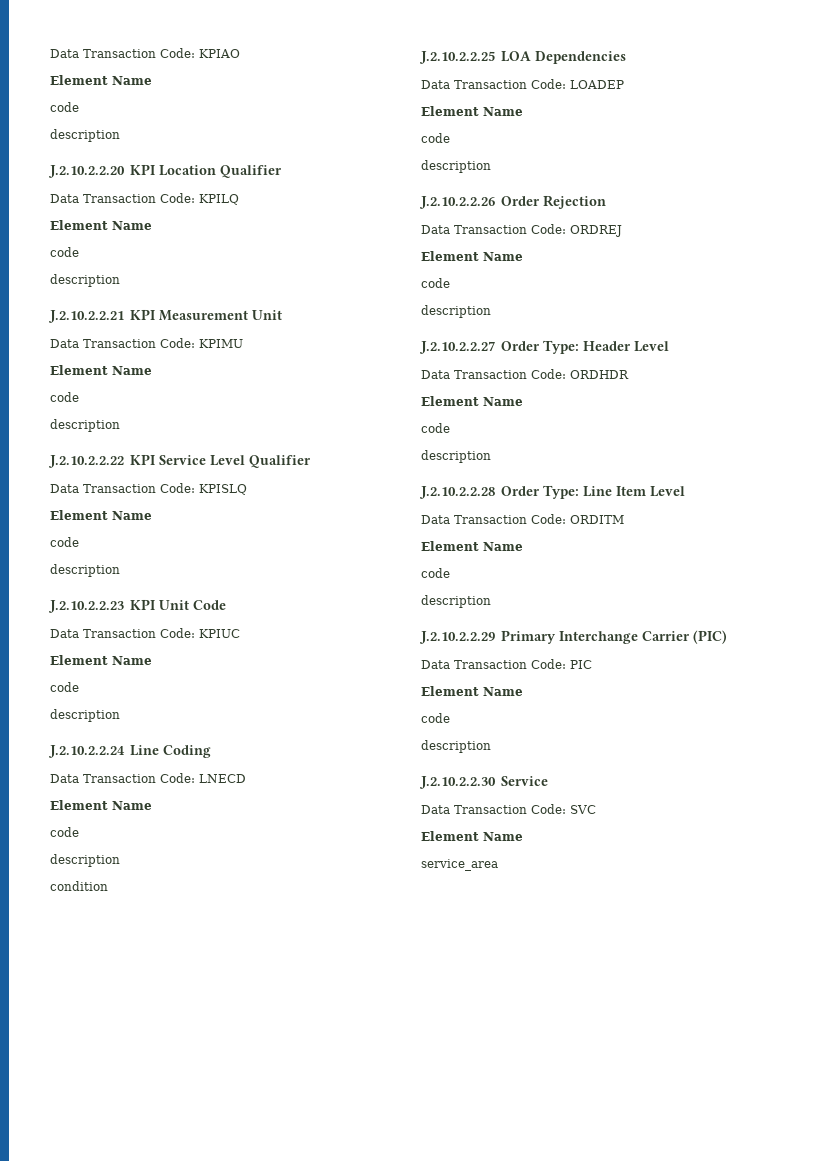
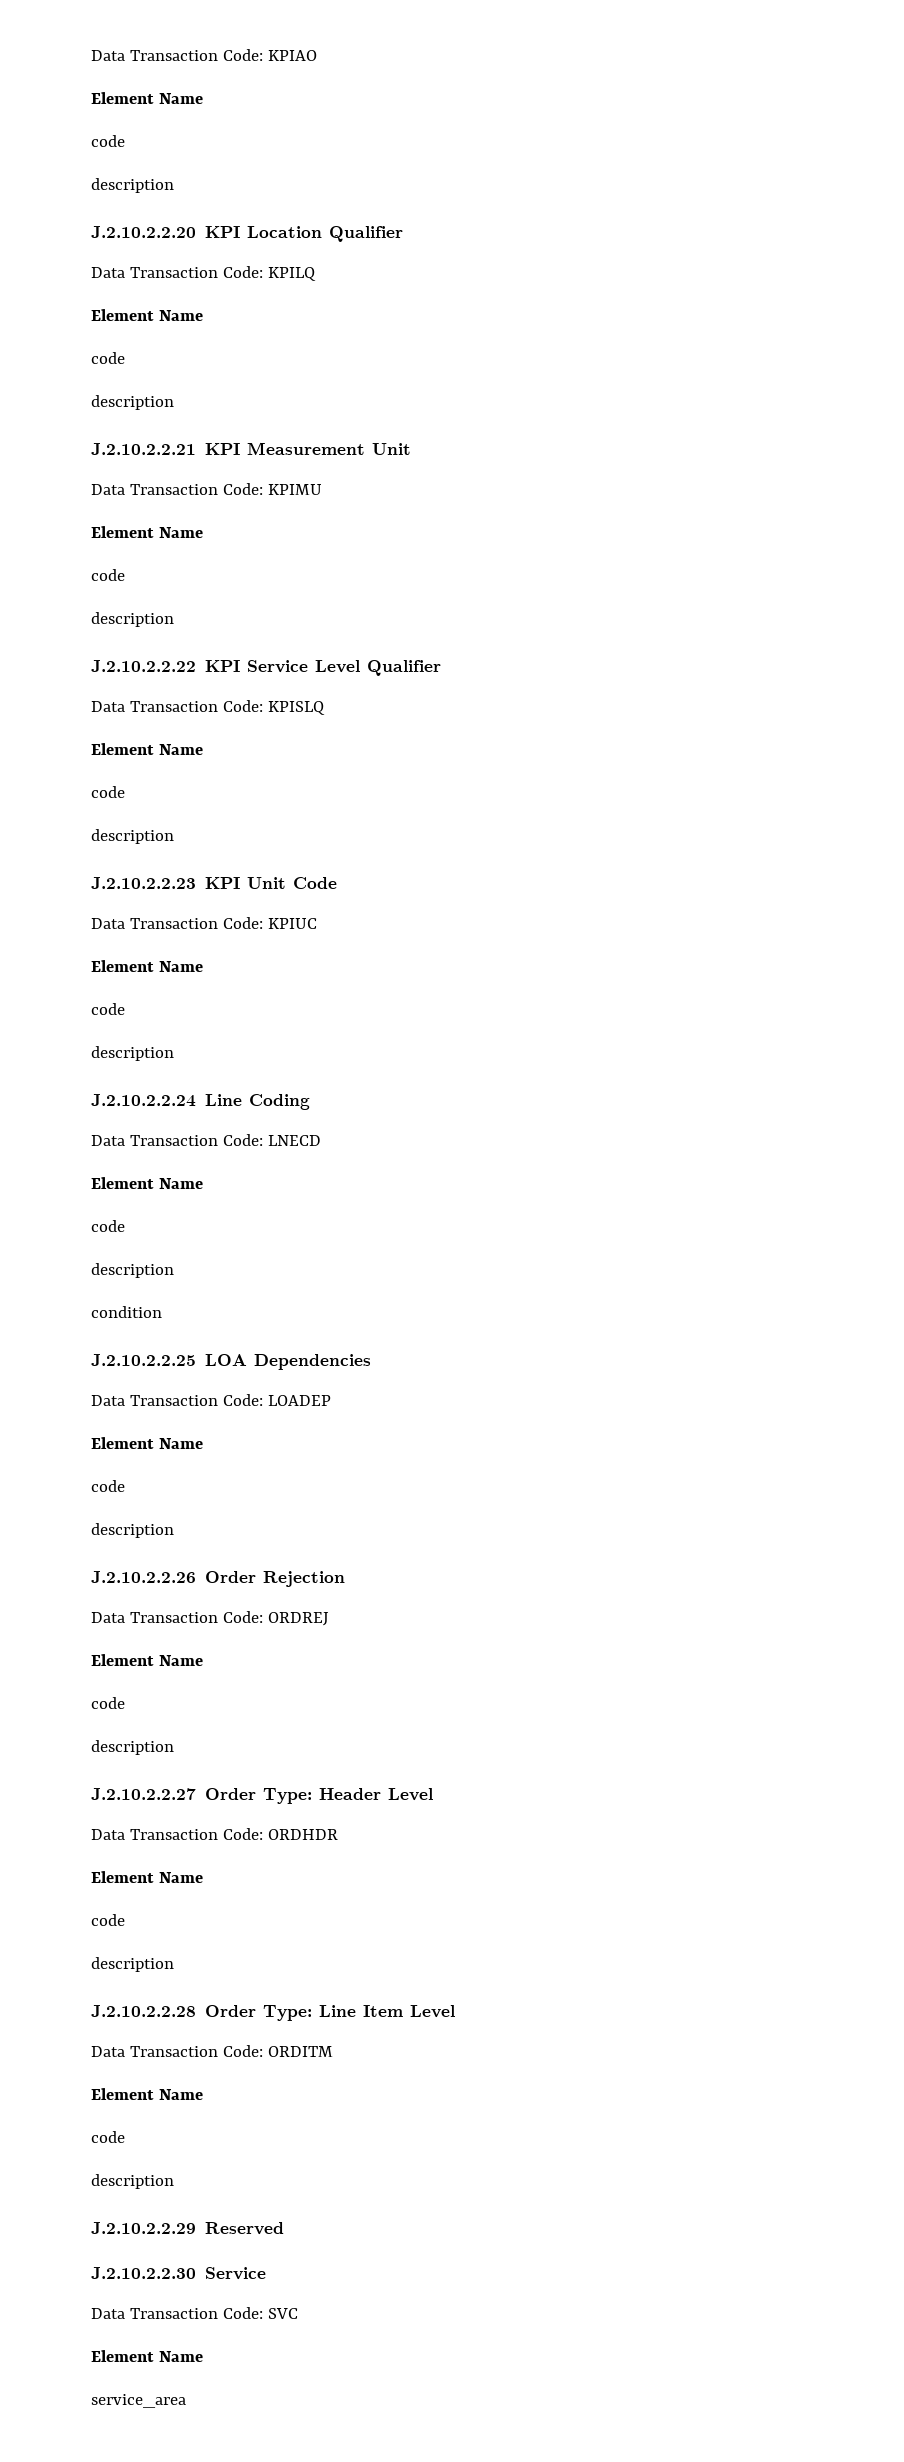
[500,630,727,644] [421,659,592,669] [421,686,523,696] [421,713,450,723] [421,740,491,753] Primary Interchange Carrier (PIC) // Data Transaction Code: PIC // Element Name // code // description -> [205,2222,285,2235] Reserved

